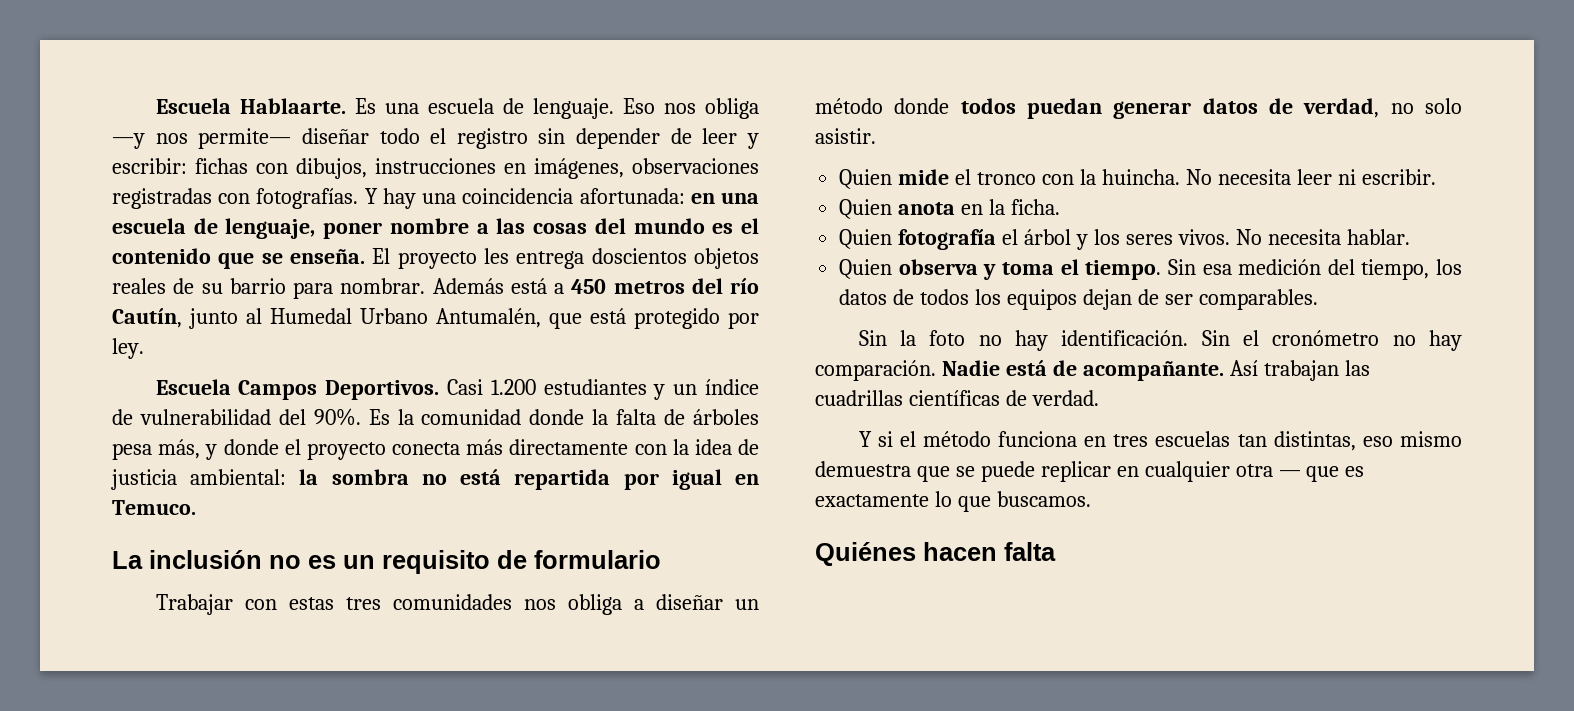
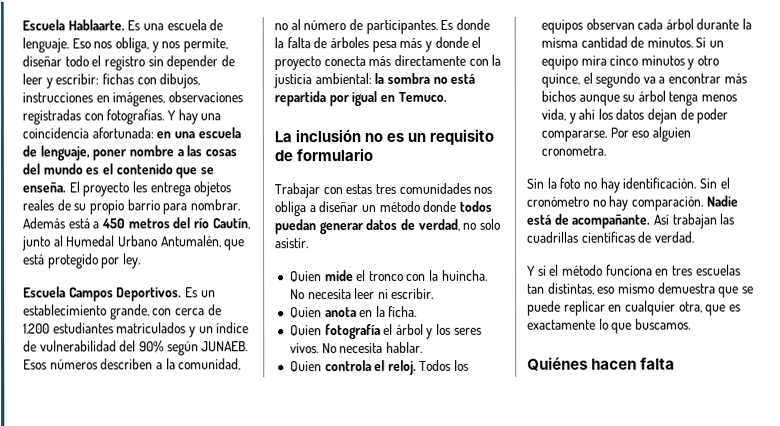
[704,98,759,119] [112,128,292,149] obliga —y nos permite— -> [114,37,228,53] obliga, y nos permite,
[591,248,687,264] doscientos -> (191, 189) none
(223, 288) none -> [88,200,125,215] propio
[446,379,483,395] Casi -> [184,287,216,298] [23,304,222,320] Es un establecimiento grande, con cerca de
(647, 387) none -> [116,322,187,334] matriculados
[313,408,522,426] 90%. Es la comunidad -> [138,340,249,356] [23,358,242,371] [274,19,454,35] 90% según JUNAEB. Esos números describen a la comunidad, no al número de participantes. Es
[158,439,201,459] más, -> [399,37,423,48] más
[694,439,759,455] idea de -> (502, 60) none
[898,259,1462,280] [839,289,1318,310] observa y toma el tiempo. Sin esa medición del tiempo, los datos de todos los equipos dejan de ser comparables. -> [324,359,470,376] [540,18,753,34] [540,36,725,48] [540,55,720,70] [540,72,747,88] [540,90,738,106] [540,108,729,124] [540,126,691,142] [540,145,606,156] controla el reloj. Todos los equipos observan cada árbol durante la misma cantidad de minutos. Si un equipo mira cinco minutos y otro quince, el segundo va a encontrar más bichos aunque su árbol tenga menos vida, y ahí los datos dejan de poder compararse. Por eso alguien cronometra.
[1235,464,1301,477] otra — -> [678,301,703,313] otra,

